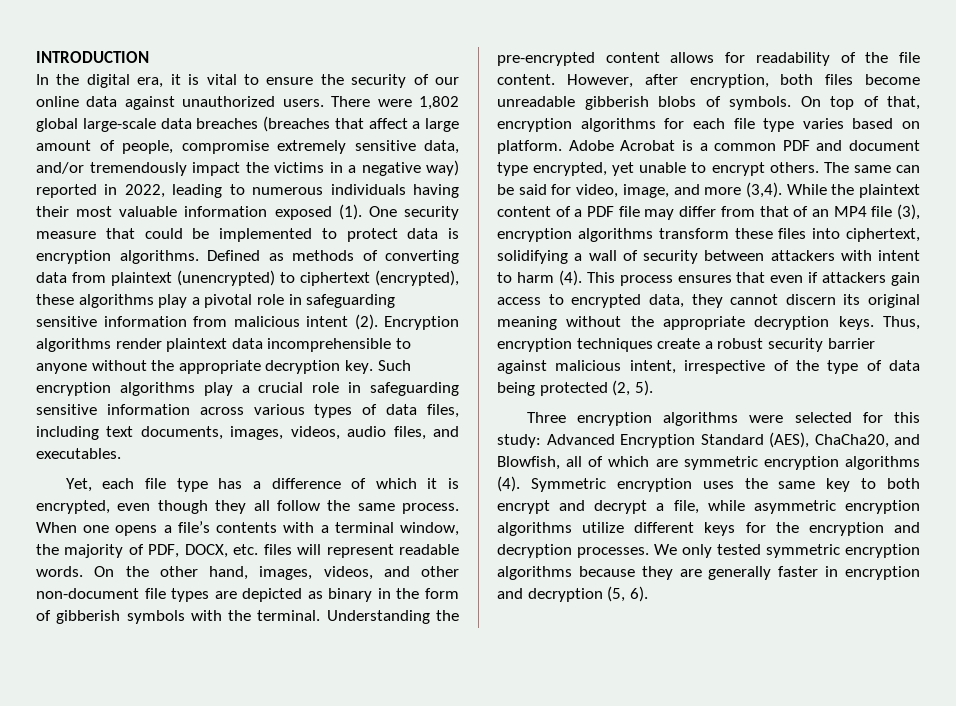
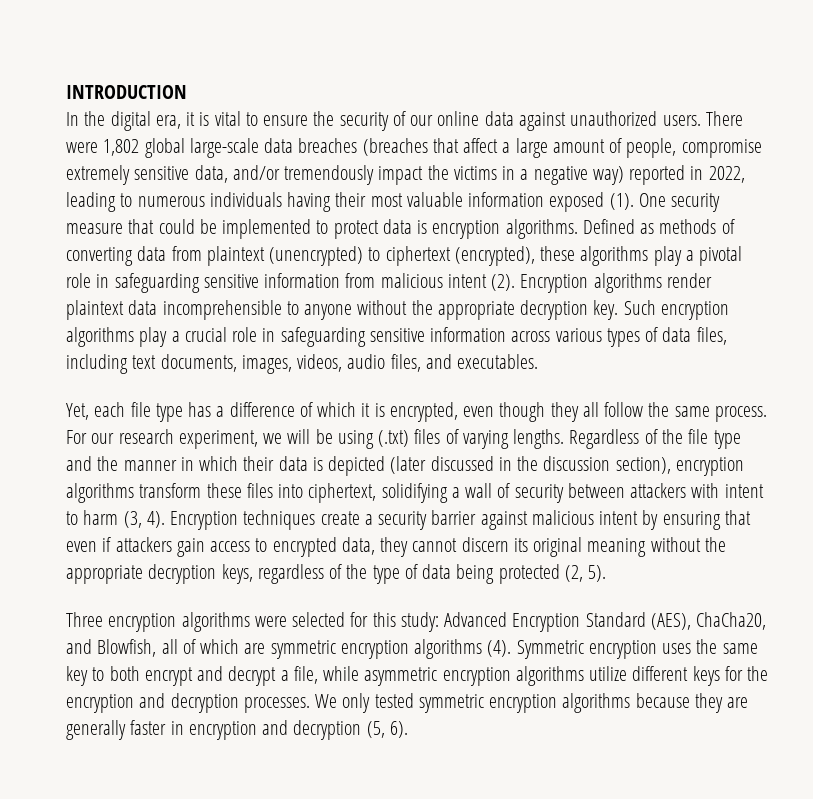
[36,521,460,536] [36,544,460,558] [36,566,459,580] [36,588,459,602] [36,610,459,624] [497,52,920,66] [497,74,920,88] [497,96,920,110] [497,118,920,132] [497,140,920,154] [497,162,920,176] [497,182,920,198] [497,204,920,220] When one opens a file’s contents with a terminal window, the majority of PDF, DOCX, etc. files will represent readable words. On the other hand, images, videos, and other non-document file types are depicted as binary in the form of gibberish symbols with the terminal. Understanding the pre-encrypted content allows for readability of the file content. However, after encryption, both files become unreadable gibberish blobs of symbols. On top of that, encryption algorithms for each file type varies based on platform. Adobe Acrobat is a common PDF and document type encrypted, yet unable to encrypt others. The same can be said for video, image, and more (3,4). While the plaintext content of a PDF file may differ from that of an MP4 file (3), -> [66,429,741,449] [66,456,671,476] For our research experiment, we will be using (.txt) files of varying lengths. Regardless of the file type and the manner in which their data is depicted (later discussed in the discussion section),
[558,270,732,286] (4). This process ensures -> [123,510,721,530] (3, 4). Encryption techniques create a security barrier against malicious intent by ensuring
[838,316,920,330] [497,338,875,352] [497,360,766,374] keys. Thus, encryption techniques create a robust security barrier against malicious intent, irrespective -> [221,564,324,584] keys, regardless

